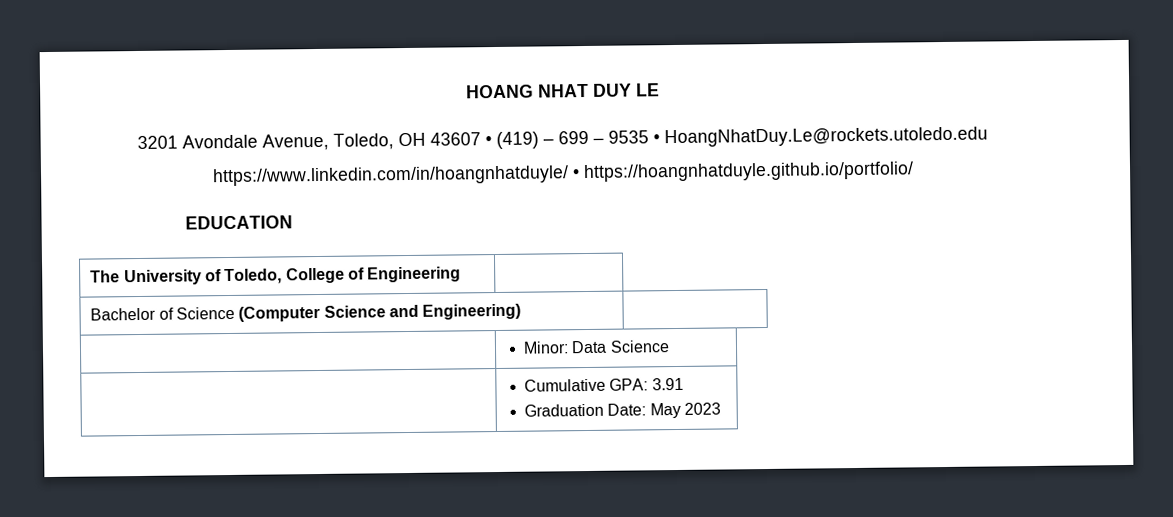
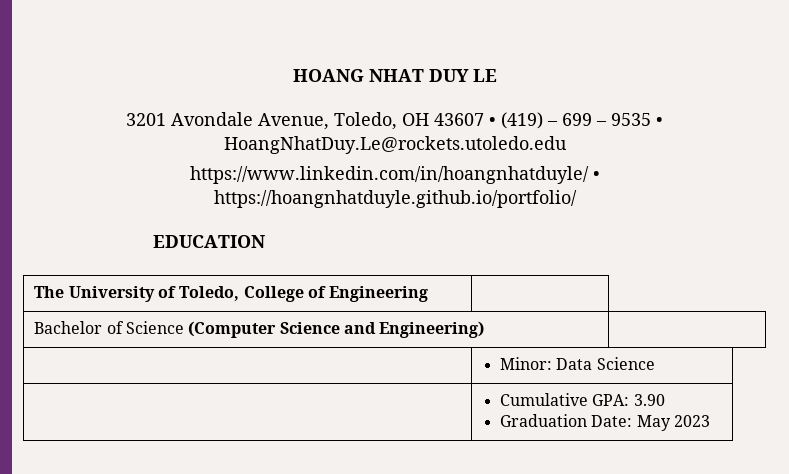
[651,377,684,391] 3.91 -> [633,394,665,406] 3.90

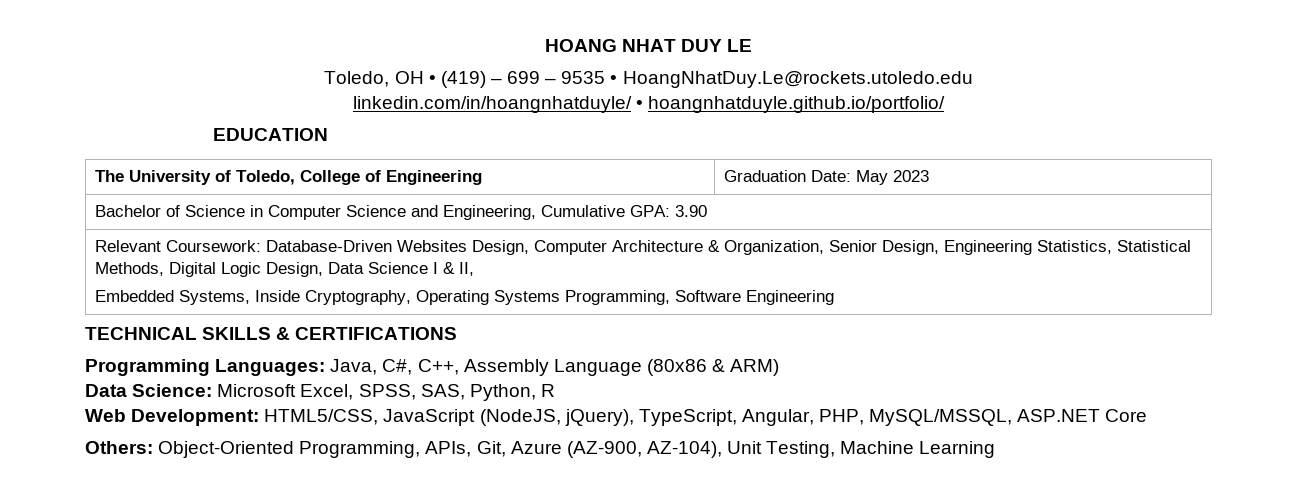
[126,112,329,130] 3201 Avondale Avenue, -> (753, 45) none
[434,113,484,126] 43607 -> (424, 77) none
[189,166,600,184] [213,190,577,208] https://www.linkedin.com/in/hoangnhatduyle/ • https://hoangnhatduyle.github.io/portfolio/ -> [352,96,946,113] linkedin.com/in/hoangnhatduyle/ • hoangnhatduyle.github.io/portfolio/
(429, 294) none -> [724,170,930,185] Graduation Date: May 2023
[188,321,485,338] [499,357,655,370] [499,393,665,406] [499,414,710,431] (Computer Science and Engineering) | // | Minor: Data Science // | Cumulative GPA: 3.90 // Graduation Date: May 2023 -> [250,205,708,220] [95,240,1192,255] [95,262,475,277] [95,290,835,305] [85,327,458,340] [85,359,780,376] [85,384,555,401] [85,409,1148,426] [85,441,996,458] in Computer Science and Engineering, Cumulative GPA: 3.90 // Relevant Coursework: Database-Driven Websites Design, Computer Architecture & Organization, Senior Design, Engineering Statistics, Statistical Methods, Digital Logic Design, Data Science I & II, // Embedded Systems, Inside Cryptography, Operating Systems Programming, Software Engineering // TECHNICAL SKILLS & CERTIFICATIONS // Programming Languages: Java, C#, C++, Assembly Language (80x86 & ARM) // Data Science: Microsoft Excel, SPSS, SAS, Python, R // Web Development: HTML5/CSS, JavaScript (NodeJS, jQuery), TypeScript, Angular, PHP, MySQL/MSSQL, ASP.NET Core // Others: Object-Oriented Programming, APIs, Git, Azure (AZ-900, AZ-104), Unit Testing, Machine Learning

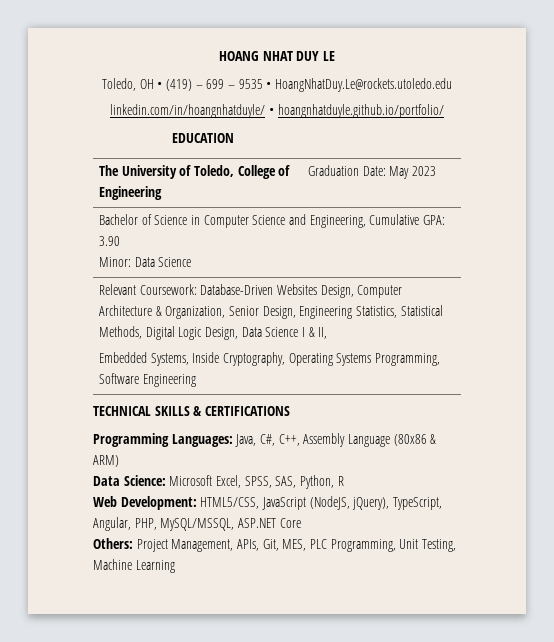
(708, 211) none -> [99,257,192,267] // Minor: Data Science
[158,441,722,458] Object-Oriented Programming, APIs, Git, Azure (AZ-900, AZ-104), -> [136,539,396,552] Project Management, APIs, Git, MES, PLC Programming,

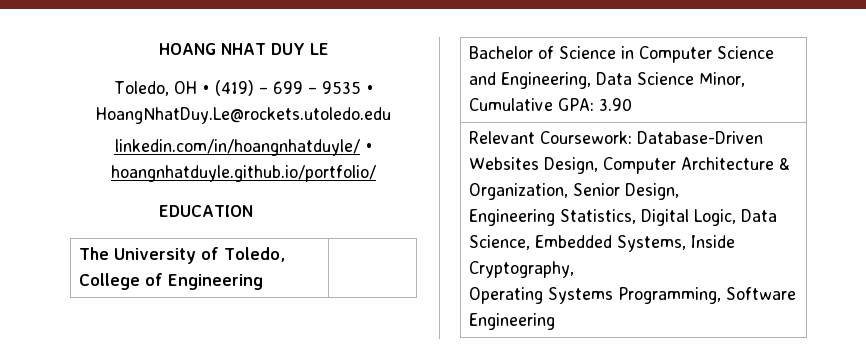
[308,165,436,179] Graduation Date: May 2023 -> (263, 282) none
(366, 221) none -> [595,72,745,87] Data Science Minor,
[99,257,192,267] // Minor: Data Science -> (632, 104) none
(296, 312) none -> (679, 191) //
[400,305,443,316] [99,326,328,340] Statistical Methods, Digital Logic Design, Data Science I & II, // -> [640,209,777,226] [468,235,530,250] Digital Logic, Data Science,
(285, 359) none -> (574, 269) //
[93,406,290,416] [93,433,437,447] [93,455,119,467] [93,475,344,489] [93,496,442,510] [93,517,301,531] [93,538,456,552] [93,559,175,573] // TECHNICAL SKILLS & CERTIFICATIONS // Programming Languages: Java, C#, C++, Assembly Language (80x86 & ARM) // Data Science: Microsoft Excel, SPSS, SAS, Python, R // Web Development: HTML5/CSS, JavaScript (NodeJS, jQuery), TypeScript, Angular, PHP, MySQL/MSSQL, ASP.NET Core // Others: Project Management, APIs, Git, MES, PLC Programming, Unit Testing, Machine Learning -> (555, 321) none

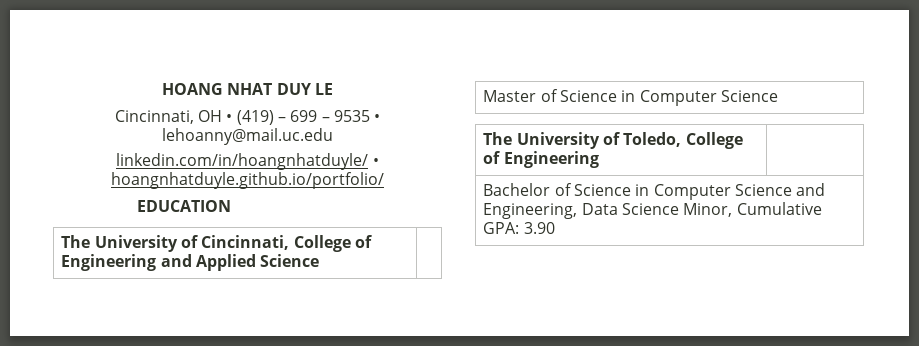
[113,81,169,96] Toledo, -> [114,110,194,124] Cincinnati,
[96,107,391,124] HoangNhatDuy.Le@rockets.utoledo.edu -> [162,128,333,145] lehoanny@mail.uc.edu
(253, 211) none -> [61,235,372,252] [61,254,320,271] [483,89,778,106] // The University of Cincinnati, College of Engineering and Applied Science | // Master of Science in Computer Science
[468,131,763,144] [468,157,790,174] [468,183,679,200] [468,209,777,226] [468,235,735,252] [468,261,574,278] [468,287,796,304] [468,313,555,330] // Relevant Coursework: Database-Driven Websites Design, Computer Architecture & Organization, Senior Design, // Engineering Statistics, Digital Logic, Data Science, Embedded Systems, Inside Cryptography, // Operating Systems Programming, Software Engineering -> (555, 228) none

